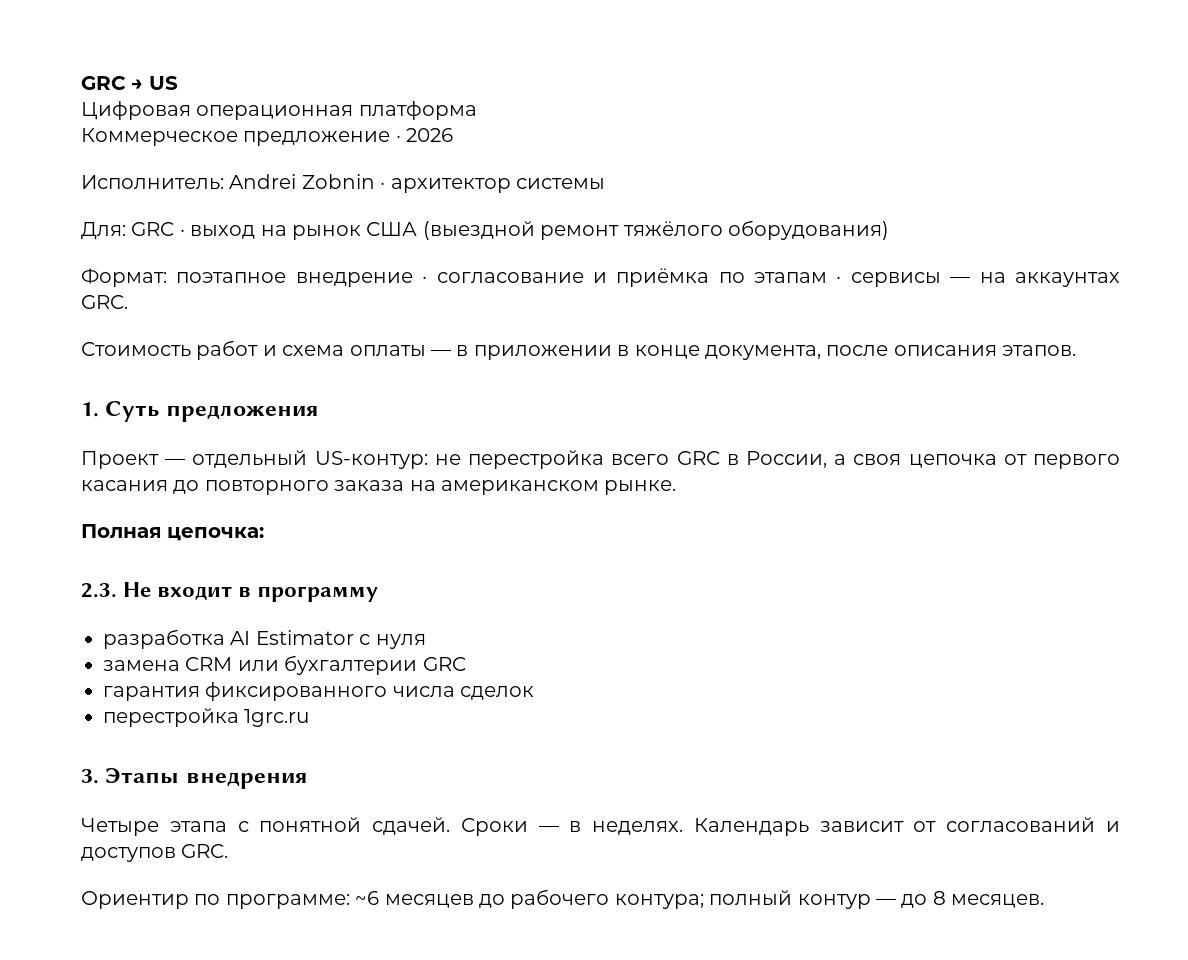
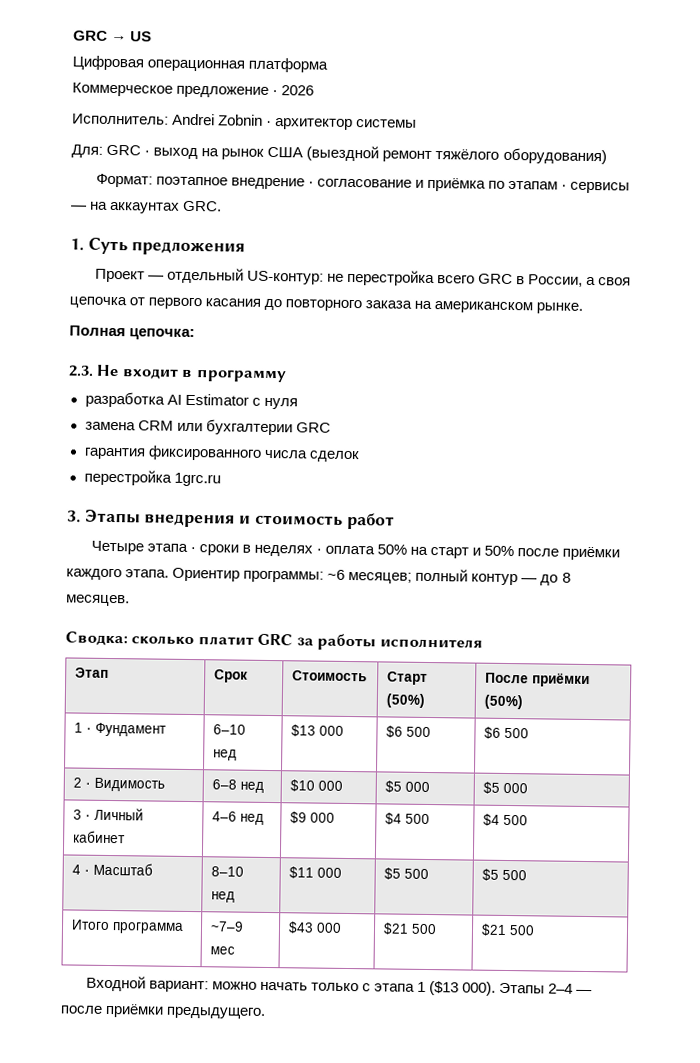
[81,340,1077,360] // Стоимость работ и схема оплаты — в приложении в конце документа, после описания этапов. -> (223, 206) none
(308, 780) none -> [239,512,395,530] и стоимость работ
[237,817,1120,836] [81,844,229,862] [81,889,704,909] с понятной сдачей. Сроки — в неделях. Календарь зависит от согласований и доступов GRC. // Ориентир по программе: ~6 месяцев до рабочего контура; -> [189,544,621,561] [66,567,413,584] · сроки в неделях · оплата 50% на старт и 50% после приёмки каждого этапа. Ориентир программы: ~6 месяцев;
(1045, 901) none -> [65,631,483,651] [75,667,110,678] [214,669,249,683] [292,670,368,682] [387,671,429,685] [386,693,426,708] [485,672,591,688] [484,694,524,710] [74,722,167,737] [213,724,247,735] [213,749,238,761] [291,724,345,737] [386,725,432,738] [484,726,530,739] [73,777,166,792] [212,779,265,793] [290,779,344,792] [385,780,431,793] [483,781,529,794] [73,807,145,821] [73,830,126,844] [212,811,265,825] [290,811,336,824] [385,812,431,825] [483,813,529,826] [72,862,154,876] [211,866,245,877] [211,891,236,903] [289,866,343,879] [384,867,430,880] [482,868,528,881] [71,919,185,934] [210,921,245,932] [210,946,236,955] [288,921,343,934] [383,922,438,935] [481,923,536,937] [85,975,593,996] [60,1003,267,1019] // Сводка: сколько платит GRC за работы исполнителя // Этап | Срок | Стоимость | Старт (50%) | После приёмки (50%) // 1 · Фундамент | 6–10 нед | $13 000 | $6 500 | $6 500 // 2 · Видимость | 6–8 нед | $10 000 | $5 000 | $5 000 // 3 · Личный кабинет | 4–6 нед | $9 000 | $4 500 | $4 500 // 4 · Масштаб | 8–10 нед | $11 000 | $5 500 | $5 500 // Итого программа | ~7–9 мес | $43 000 | $21 500 | $21 500 // Входной вариант: можно начать только с этапа 1 ($13 000). Этапы 2–4 — после приёмки предыдущего.

